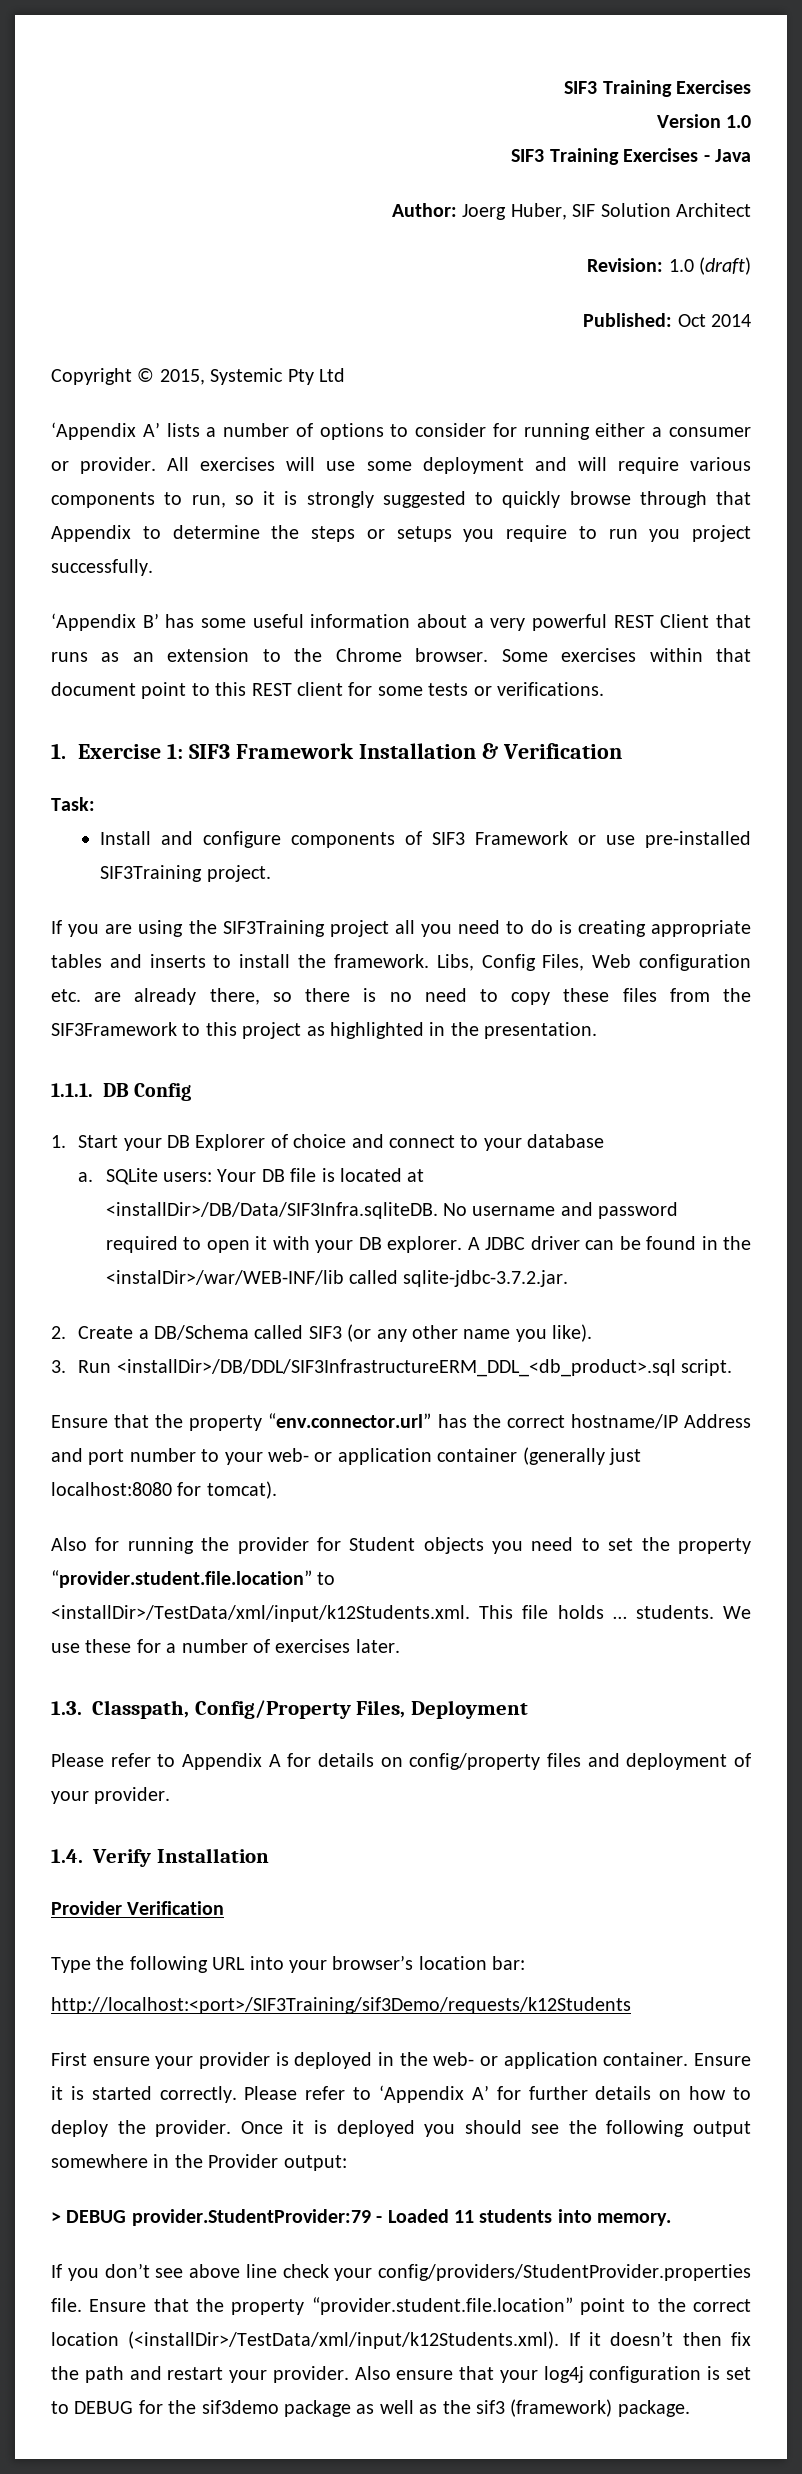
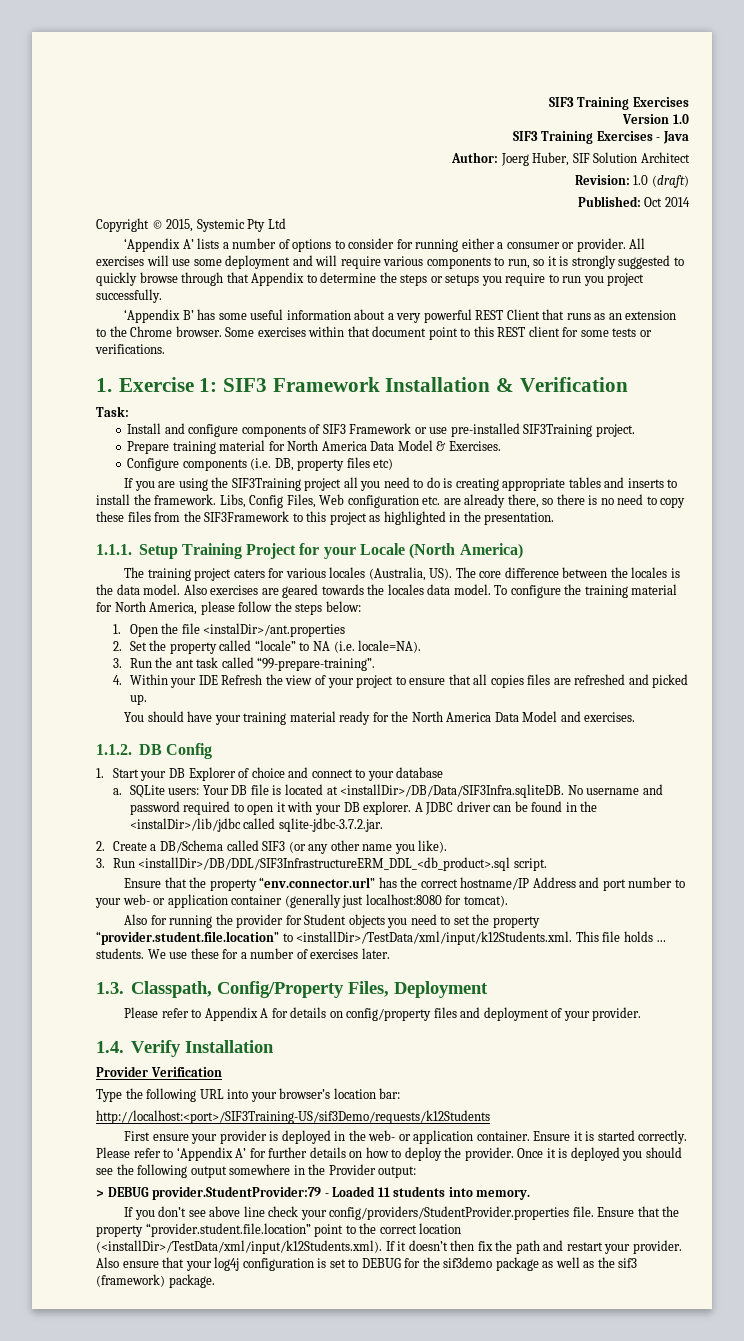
(271, 873) none -> [127,440,501,454] [127,457,394,471] // Prepare training material for North America Data Model & Exercises. // Configure components (i.e. DB, property files etc)
(93, 1090) none -> [138,543,523,559] [124,567,680,581] [96,584,678,598] [96,601,361,615] [112,623,346,637] [112,640,422,654] [112,657,376,671] [112,674,689,688] [129,694,147,705] [124,711,636,725] [96,744,132,755] Setup Training Project for your Locale (North America) // The training project caters for various locales (Australia, US). The core difference between the locales is the data model. Also exercises are geared towards the locales data model. To configure the training material for North America, please follow the steps below: // 1. Open the file <instalDir>/ant.properties // 2. Set the property called “locale” to NA (i.e. locale=NA). // 3. Run the ant task called “99-prepare-training”. // 4. Within your IDE Refresh the view of your project to ensure that all copies files are refreshed and picked up. // You should have your training material ready for the North America Data Model and exercises. // 1.1.2.
[105,1270,344,1285] <instalDir>/war/WEB-INF/lib -> [129,818,241,832] <instalDir>/lib/jdbc
[51,1997,631,2014] http://localhost:<port>/SIF3Training/sif3Demo/requests/k12Students -> [96,1110,490,1124] http://localhost:<port>/SIF3Training-US/sif3Demo/requests/k12Students

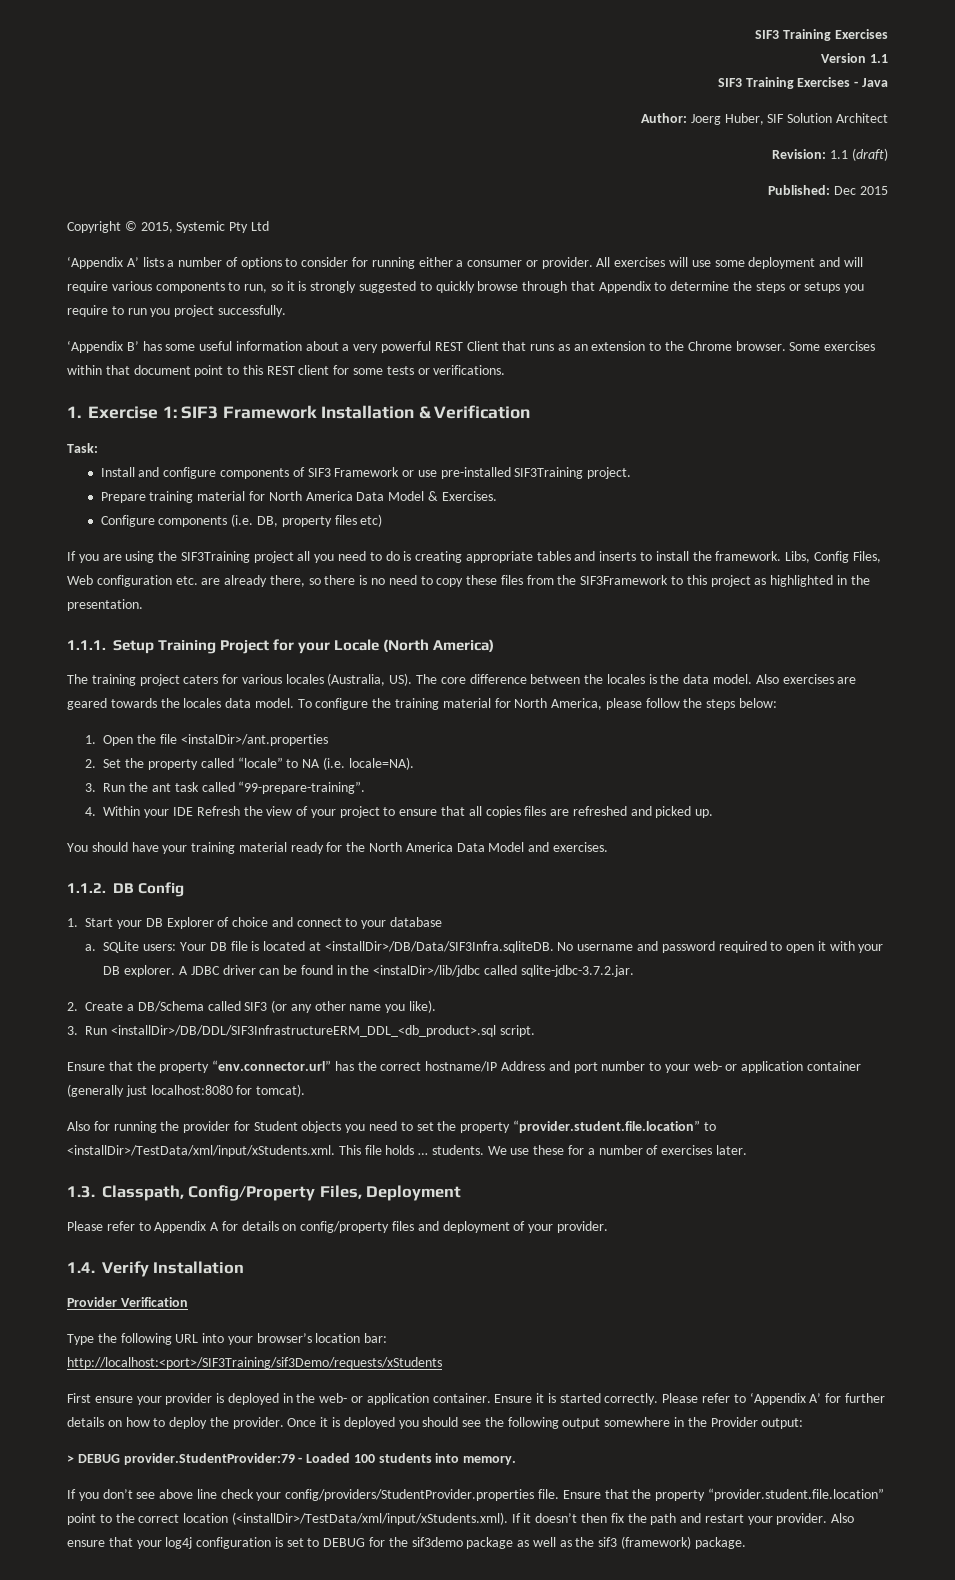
[673,114,689,124] 1.0 -> [870,54,888,63] 1.1
[633,175,649,185] 1.0 -> [830,150,849,159] 1.1
[644,197,690,207] Oct 2014 -> [834,186,888,195] Dec 2015
[296,931,573,945] <installDir>/TestData/xml/input/k12Students.xml. -> [67,1145,335,1157] <installDir>/TestData/xml/input/xStudents.xml.
[96,1110,490,1124] http://localhost:<port>/SIF3Training-US/sif3Demo/requests/k12Students -> [67,1357,442,1369] http://localhost:<port>/SIF3Training/sif3Demo/requests/xStudents
[377,1187,390,1197] 11 -> [353,1454,375,1463] 100
[96,1240,382,1254] (<installDir>/TestData/xml/input/k12Students.xml). -> [231,1512,508,1525] (<installDir>/TestData/xml/input/xStudents.xml).

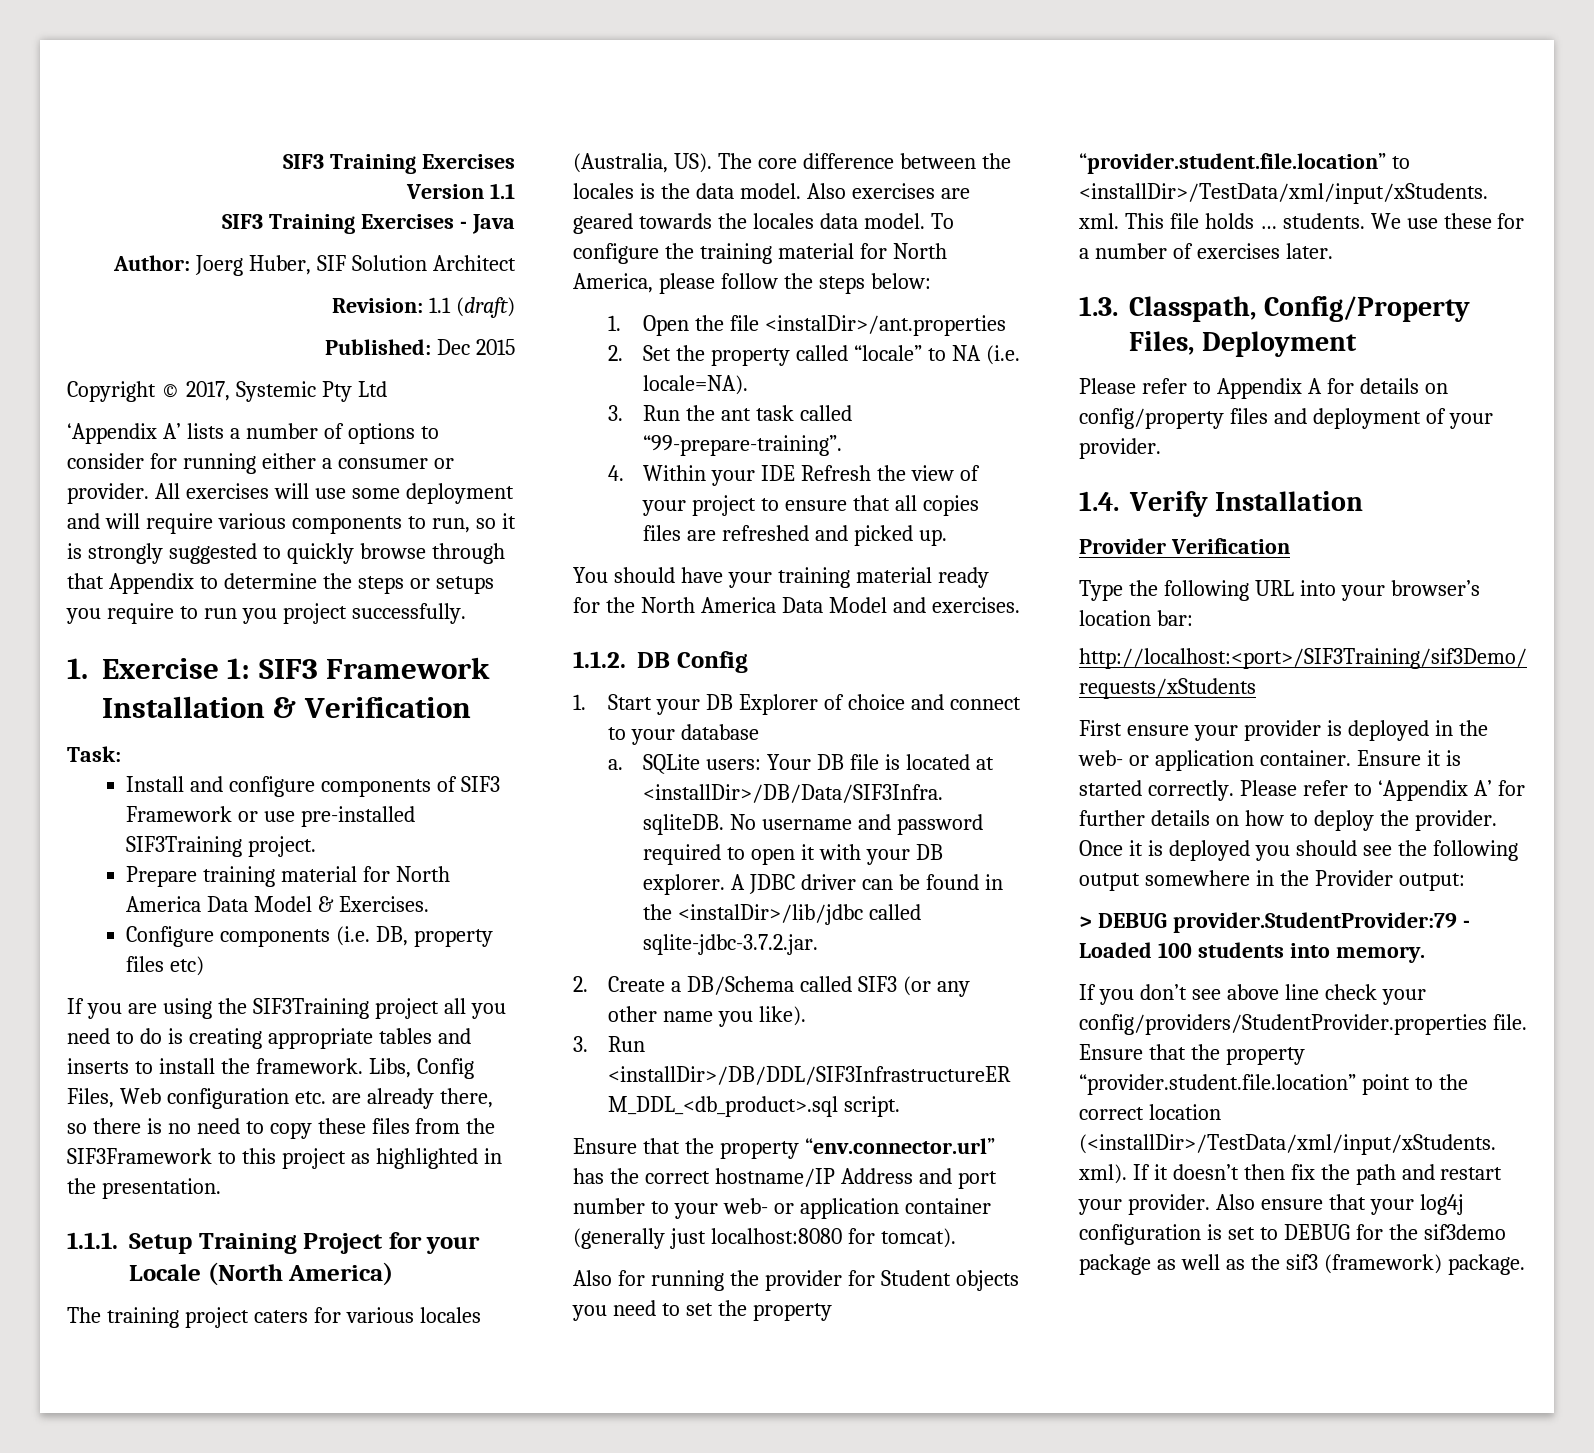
[140,222,173,233] 2015, -> [185,381,230,401] 2017,
[67,340,876,353] [67,365,506,377] // ‘Appendix B’ has some useful information about a very powerful REST Client that runs as an extension to the Chrome browser. Some exercises within that document point to this REST client for some tests or verifications. -> (466, 613) none

